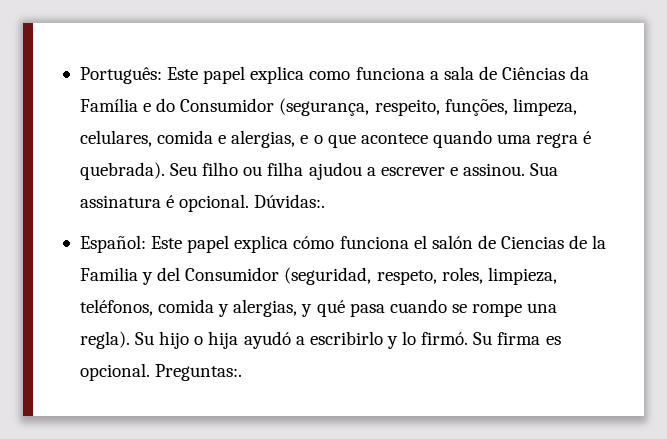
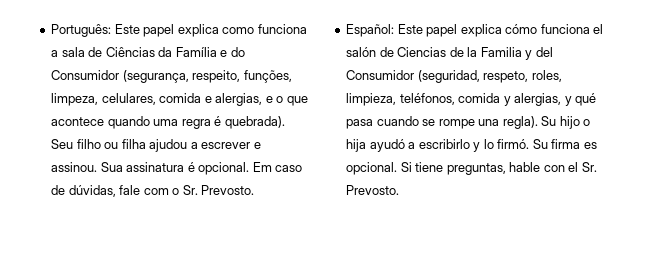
[254,194,326,208] Dúvidas:. -> [252,162,303,172] [51,185,255,197] Em caso de dúvidas, fale com o Sr. Prevosto.
[155,364,243,381] Preguntas:. -> [400,162,597,175] [346,185,400,195] Si tiene preguntas, hable con el Sr. Prevosto.

